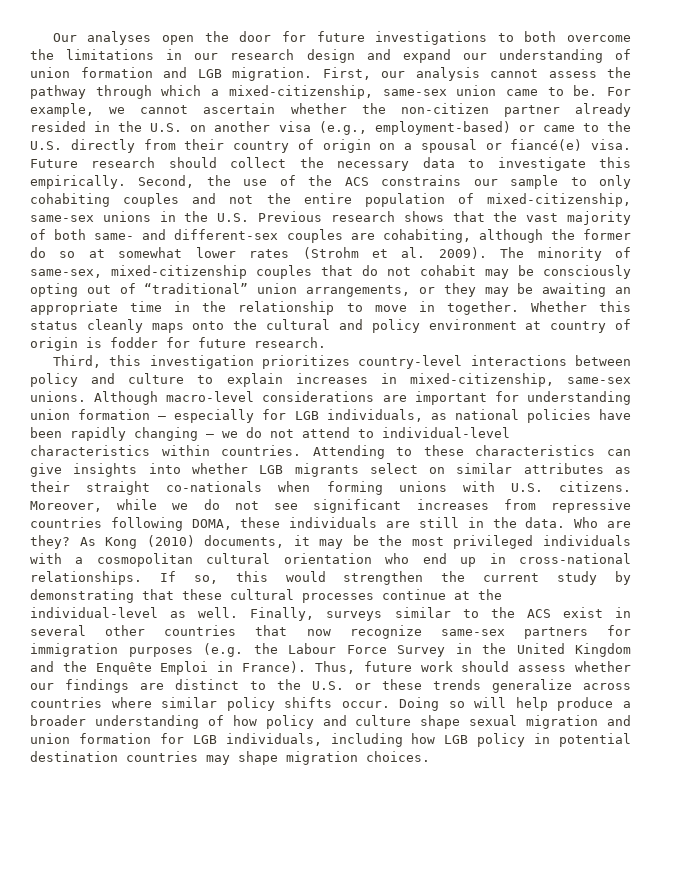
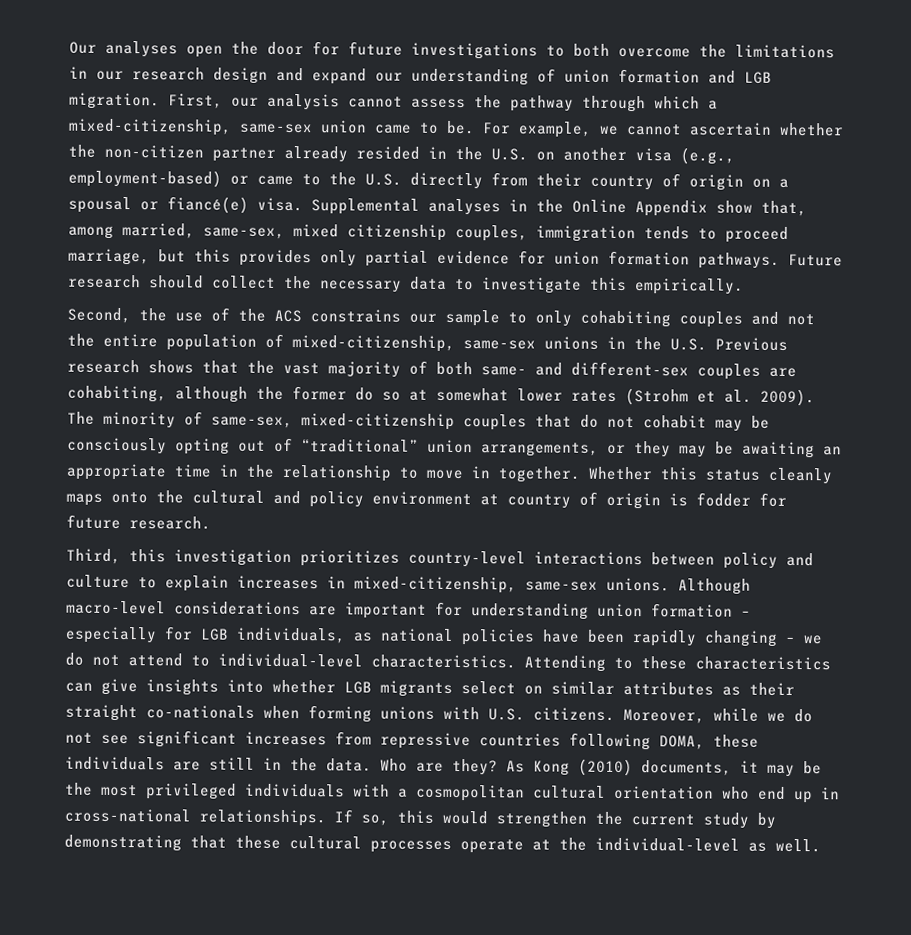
(631, 144) none -> [311,198,807,217] [68,223,789,243] [68,248,780,269] Supplemental analyses in the Online Appendix show that, among married, same-sex, mixed citizenship couples, immigration tends to proceed marriage, but this provides only partial evidence for union formation pathways.
(126, 182) none -> (744, 286) //
[30,445,302,456] characteristics within countries. -> [371,654,516,669] characteristics.
[382,589,446,600] continue -> [460,839,524,854] operate
[250,607,632,621] [30,625,631,639] [30,643,631,657] [30,661,632,675] [30,679,631,693] [30,697,631,711] [30,715,631,729] [30,733,631,747] [30,751,430,765] Finally, surveys similar to the ACS exist in several other countries that now recognize same-sex partners for immigration purposes (e.g. the Labour Force Survey in the United Kingdom and the Enquête Emploi in France). Thus, future work should assess whether our findings are distinct to the U.S. or these trends generalize across countries where similar policy shifts occur. Doing so will help produce a broader understanding of how policy and culture shape sexual migration and union formation for LGB individuals, including how LGB policy in potential destination countries may shape migration choices. -> (821, 845) none

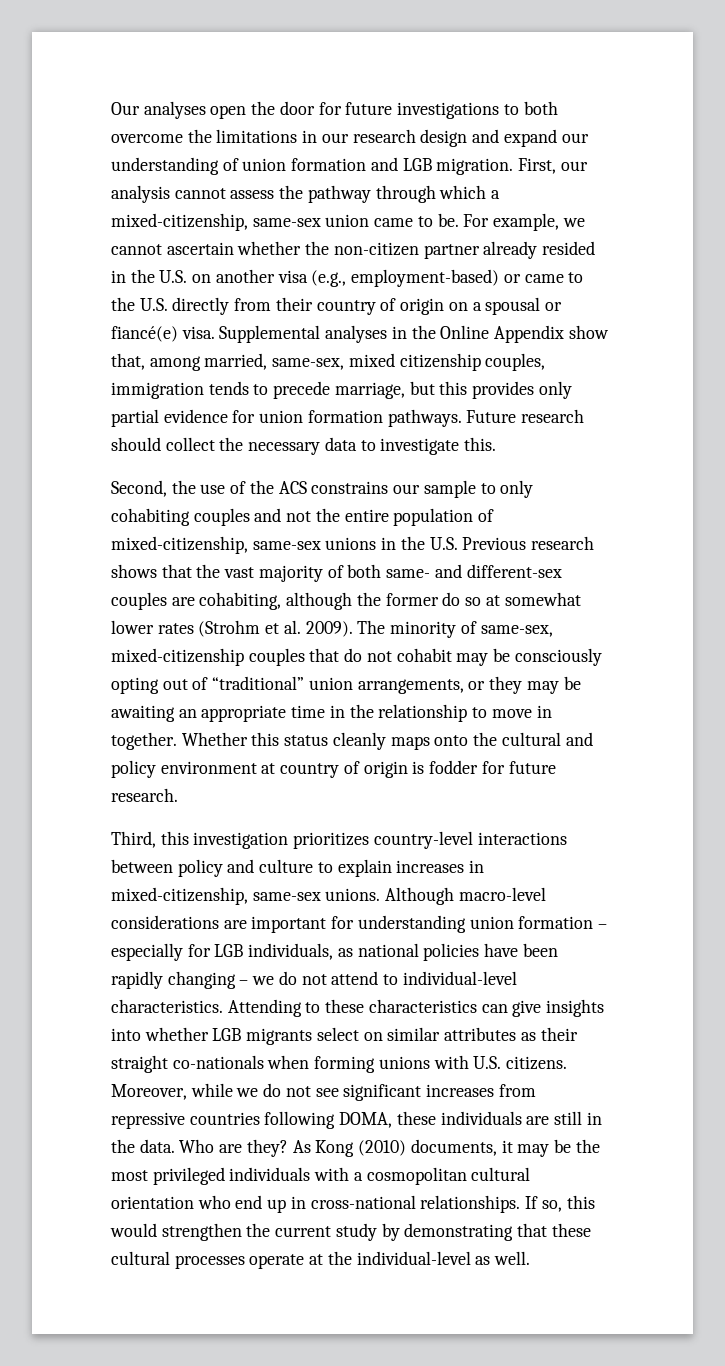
[725,226,789,243] proceed -> [273,381,331,399] precede
[590,277,744,295] this empirically. -> [464,437,497,451] this.

